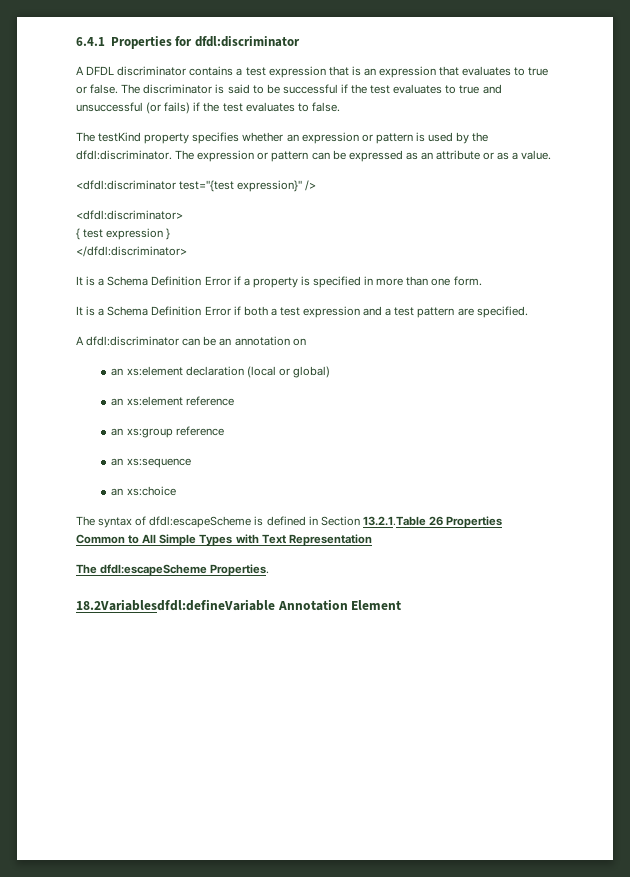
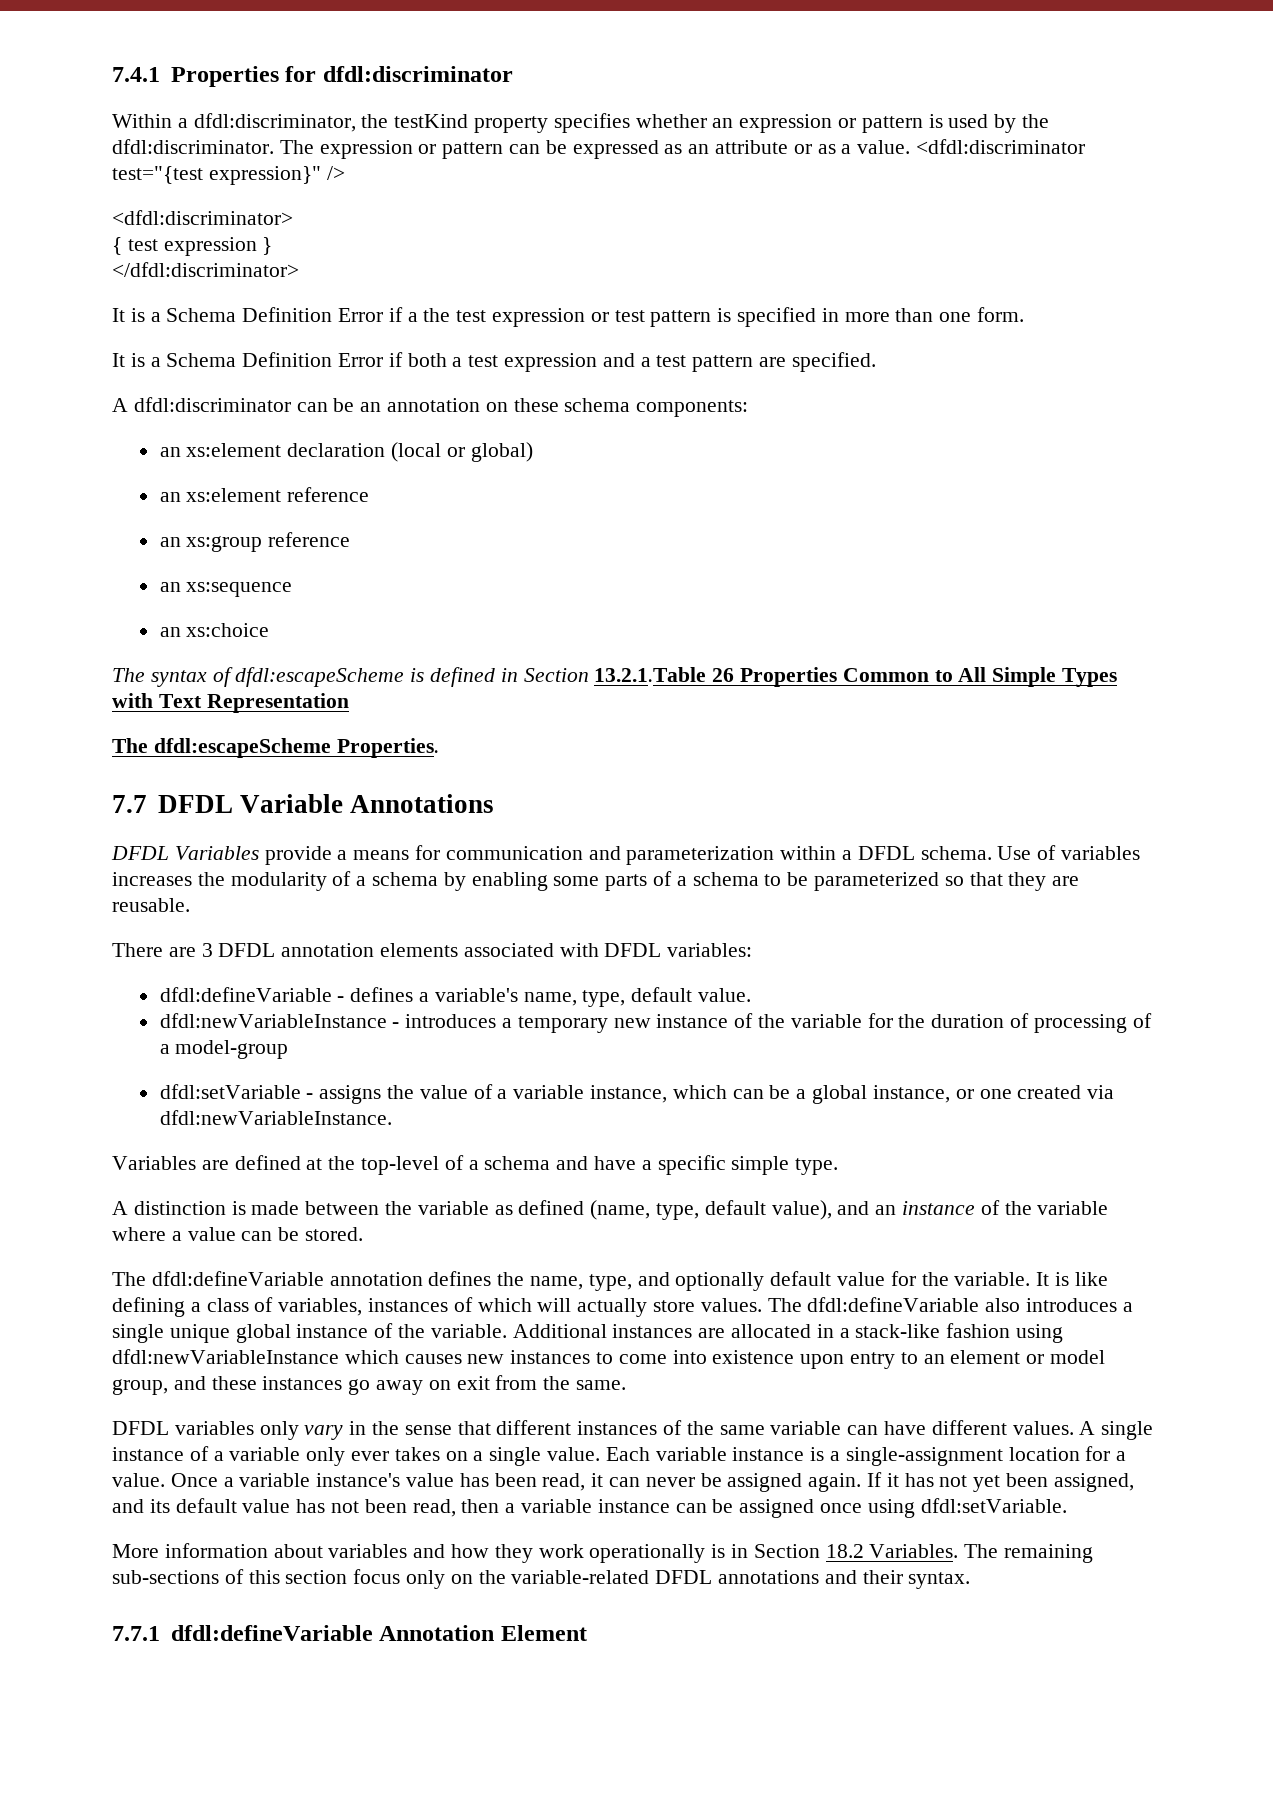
[76,37,105,46] 6.4.1 -> [112,67,160,82] 7.4.1
[76,66,549,78] [76,84,502,94] [76,102,340,114] [76,132,95,142] A DFDL discriminator contains a test expression that is an expression that evaluates to true or false. The discriminator is said to be successful if the test evaluates to true and unsuccessful (or fails) if the test evaluates to false. // The -> [112,113,389,132] Within a dfdl:discriminator, the
(552, 155) // -> (911, 147) none
[252,277,298,288] property -> [423,308,712,327] the test expression or test pattern
(306, 342) none -> [513,398,749,417] these schema components:
[76,599,275,611] 18.2Variablesdfdl:defineVariable -> [112,794,495,813] [111,845,1141,865] [112,871,1080,891] [112,898,190,912] [112,943,753,957] [159,987,752,1007] [159,1013,1152,1033] [159,1040,289,1059] [159,1084,1115,1104] [159,1110,392,1125] [112,1155,839,1175] [112,1200,1109,1220] [112,1227,364,1241] [112,1271,1108,1291] [112,1297,1133,1317] [112,1323,1064,1343] [112,1349,1106,1369] [112,1375,627,1395] [112,1420,1154,1440] [112,1446,1127,1466] [112,1472,1134,1492] [112,1498,1067,1518] [112,1543,1094,1563] [112,1569,971,1589] [112,1625,373,1641] 7.7 DFDL Variable Annotations // DFDL Variables provide a means for communication and parameterization within a DFDL schema. Use of variables increases the modularity of a schema by enabling some parts of a schema to be parameterized so that they are reusable. // There are 3 DFDL annotation elements associated with DFDL variables: // dfdl:defineVariable - defines a variable's name, type, default value. // dfdl:newVariableInstance - introduces a temporary new instance of the variable for the duration of processing of a model-group // dfdl:setVariable - assigns the value of a variable instance, which can be a global instance, or one created via dfdl:newVariableInstance. // Variables are defined at the top-level of a schema and have a specific simple type. // A distinction is made between the variable as defined (name, type, default value), and an instance of the variable where a value can be stored. // The dfdl:defineVariable annotation defines the name, type, and optionally default value for the variable. It is like defining a class of variables, instances of which will actually store values. The dfdl:defineVariable also introduces a single unique global instance of the variable. Additional instances are allocated in a stack-like fashion using dfdl:newVariableInstance which causes new instances to come into existence upon entry to an element or model group, and these instances go away on exit from the same. // DFDL variables only vary in the sense that different instances of the same variable can have different values. A single instance of a variable only ever takes on a single value. Each variable instance is a single-assignment location for a value. Once a variable instance's value has been read, it can never be assigned again. If it has not yet been assigned, and its default value has not been read, then a variable instance can be assigned once using dfdl:setVariable. // More information about variables and how they work operationally is in Section 18.2 Variables. The remaining sub-sections of this section focus only on the variable-related DFDL annotations and their syntax. // 7.7.1 dfdl:defineVariable

